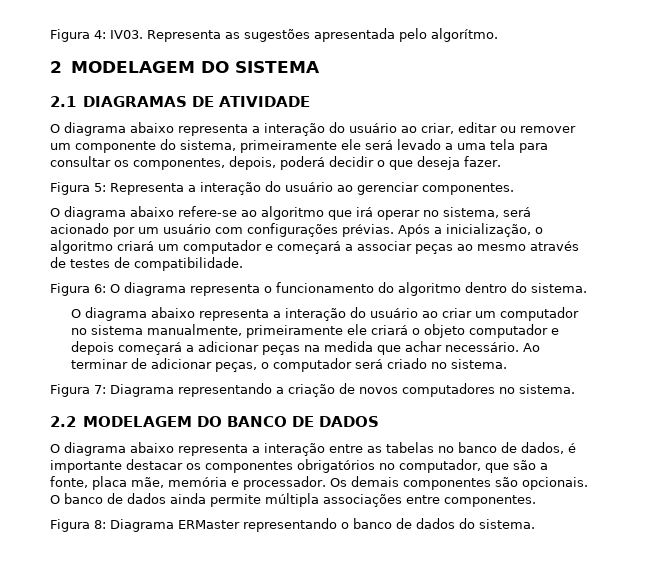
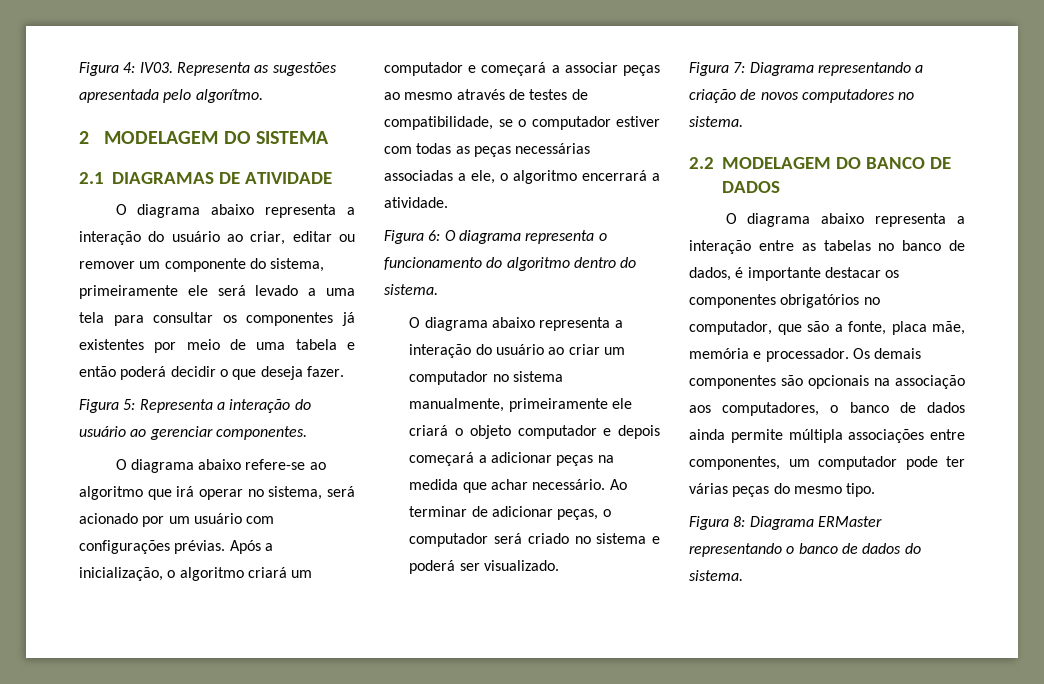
[133,156,276,170] componentes, depois, -> [246,312,355,326] [79,339,355,353] [79,366,116,377] componentes já existentes por meio de uma tabela e então
[134,257,243,271] compatibilidade. -> [384,116,660,130] [384,143,591,157] [384,170,660,184] [384,197,448,208] compatibilidade, se o computador estiver com todas as peças necessárias associadas a ele, o algoritmo encerrará a atividade.
[451,359,508,369] sistema. -> [596,533,660,544] [409,560,560,574] sistema e poderá ser visualizado.
[521,477,588,490] [50,495,60,504] opcionais. O -> [808,375,965,389] [689,402,839,416] opcionais na associação aos computadores, o
[444,495,536,507] componentes. -> [689,456,965,470] [689,483,876,497] componentes, um computador pode ter várias peças do mesmo tipo.

